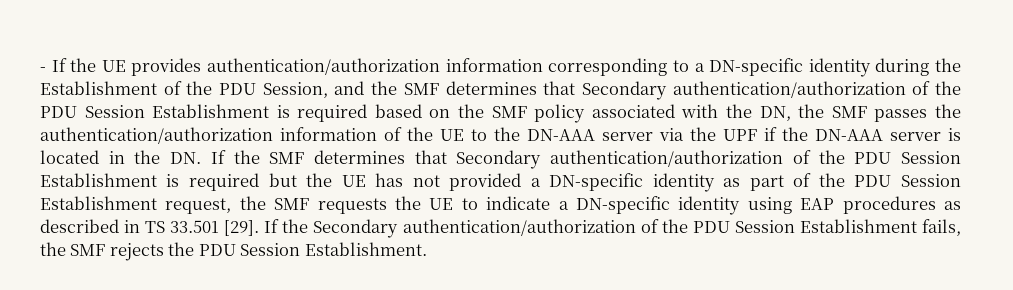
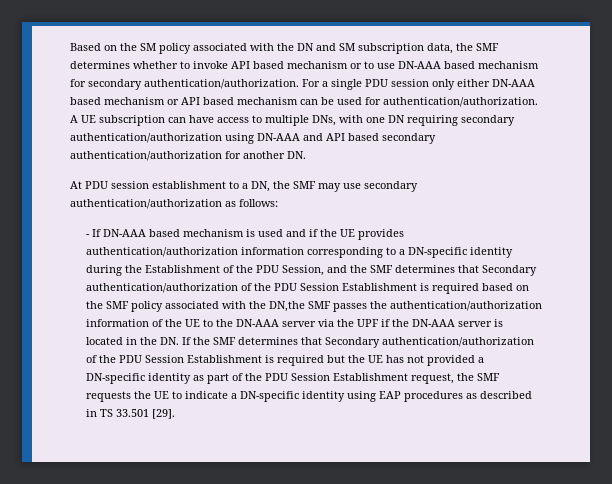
[39,58,67,72] - If -> [70,43,499,54] [70,61,539,69] [70,79,535,90] [70,97,538,107] [70,115,515,126] [70,133,436,144] [70,151,306,161] [70,181,418,192] [70,199,278,209] [85,229,318,237] Based on the SM policy associated with the DN and SM subscription data, the SMF determines whether to invoke API based mechanism or to use DN-AAA based mechanism for secondary authentication/authorization. For a single PDU session only either DN-AAA based mechanism or API based mechanism can be used for authentication/authorization. A UE subscription can have access to multiple DNs, with one DN requiring secondary authentication/authorization using DN-AAA and API based secondary authentication/authorization for another DN. // At PDU session establishment to a DN, the SMF may use secondary authentication/authorization as follows: // - If DN-AAA based mechanism is used and if
[759,104,825,121] DN, the -> [268,301,305,312] DN,the
[264,219,962,238] [39,242,427,261] If the Secondary authentication/authorization of the PDU Session Establishment fails, the SMF rejects the PDU Session Establishment. -> (175, 414) none

